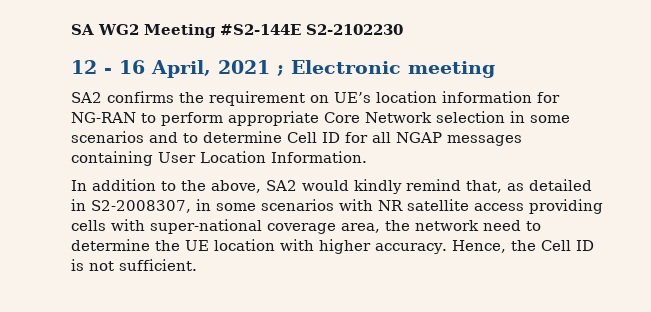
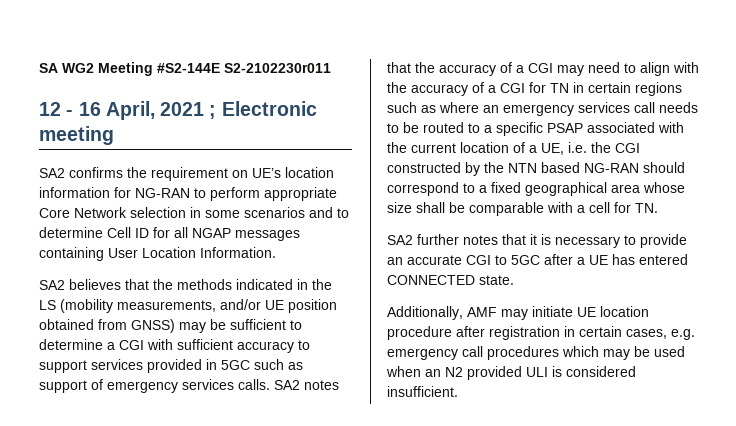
[306,24,403,35] S2-2102230 -> [224,63,331,73] S2-2102230r011
[71,179,592,194] [71,199,603,214] [71,219,541,234] [71,239,594,254] [71,259,197,271] In addition to the above, SA2 would kindly remind that, as detailed in S2-2008307, in some scenarios with NR satellite access providing cells with super-national coverage area, the network need to determine the UE location with higher accuracy. Hence, the Cell ID is not sufficient. -> [39,279,332,290] [39,299,337,313] [39,319,302,333] [39,339,310,353] [39,359,303,373] [39,379,339,393] [387,62,699,76] [387,82,682,96] [387,102,698,116] [387,122,684,136] [387,142,640,155] [387,162,685,176] [387,182,685,196] [387,202,658,216] [387,234,687,248] [387,254,688,265] [387,275,514,285] [387,306,649,320] [387,326,695,340] [387,346,685,360] [386,366,636,380] [387,386,458,397] SA2 believes that the methods indicated in the LS (mobility measurements, and/or UE position obtained from GNSS) may be sufficient to determine a CGI with sufficient accuracy to support services provided in 5GC such as support of emergency services calls. SA2 notes that the accuracy of a CGI may need to align with the accuracy of a CGI for TN in certain regions such as where an emergency services call needs to be routed to a specific PSAP associated with the current location of a UE, i.e. the CGI constructed by the NTN based NG-RAN should correspond to a fixed geographical area whose size shall be comparable with a cell for TN. // SA2 further notes that it is necessary to provide an accurate CGI to 5GC after a UE has entered CONNECTED state. // Additionally, AMF may initiate UE location procedure after registration in certain cases, e.g. emergency call procedures which may be used when an N2 provided ULI is considered insufficient.

